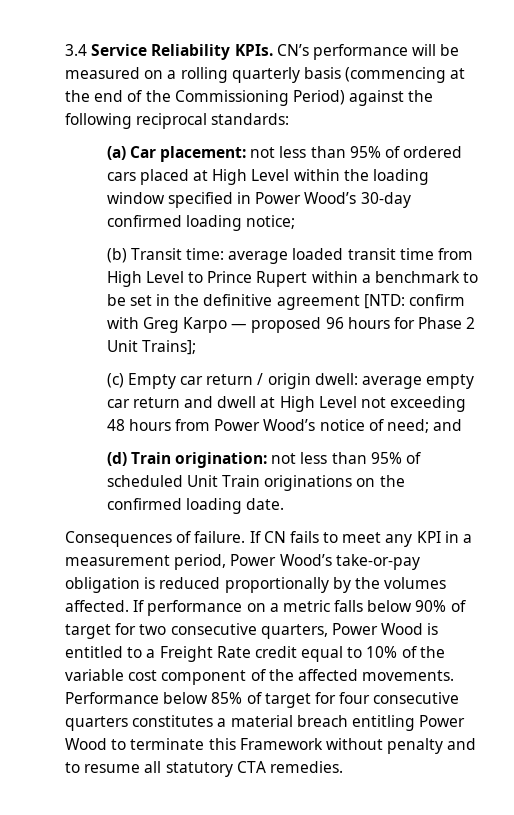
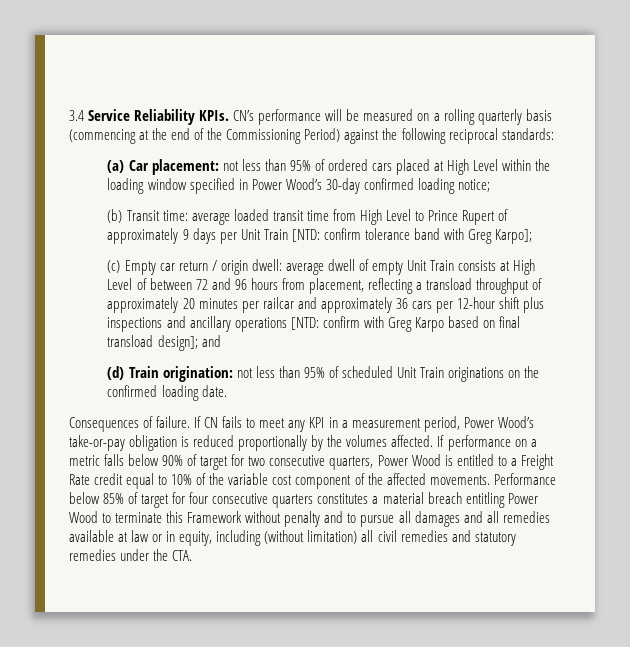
[311,271,479,283] [106,294,466,310] [106,317,476,333] [106,340,196,355] within a benchmark to be set in the definitive agreement [NTD: confirm with Greg Karpo — proposed 96 hours for Phase 2 Unit Trains]; -> [498,209,509,221] [107,228,533,244] of approximately 9 days per Unit Train [NTD: confirm tolerance band with Greg Karpo];
[426,374,475,389] [106,396,467,412] [106,419,430,433] empty car return and dwell at High Level not exceeding 48 hours from Power Wood’s notice of need; -> [327,259,536,275] [107,278,543,294] [107,297,545,313] [107,316,521,332] [107,335,198,351] dwell of empty Unit Train consists at High Level of between 72 and 96 hours from placement, reflecting a transload throughput of approximately 20 minutes per railcar and approximately 36 cars per 12-hour shift plus inspections and ancillary operations [NTD: confirm with Greg Karpo based on final transload design];
[84,761,343,777] resume all statutory CTA remedies. -> [360,511,550,527] [69,530,516,546] [69,549,193,561] pursue all damages and all remedies available at law or in equity, including (without limitation) all civil remedies and statutory remedies under the CTA.

